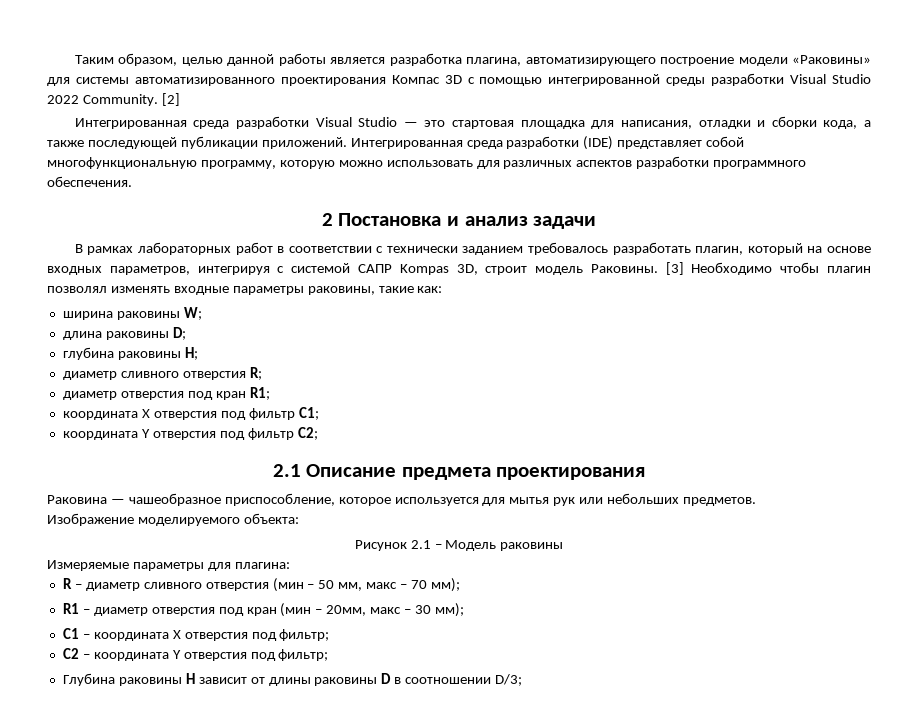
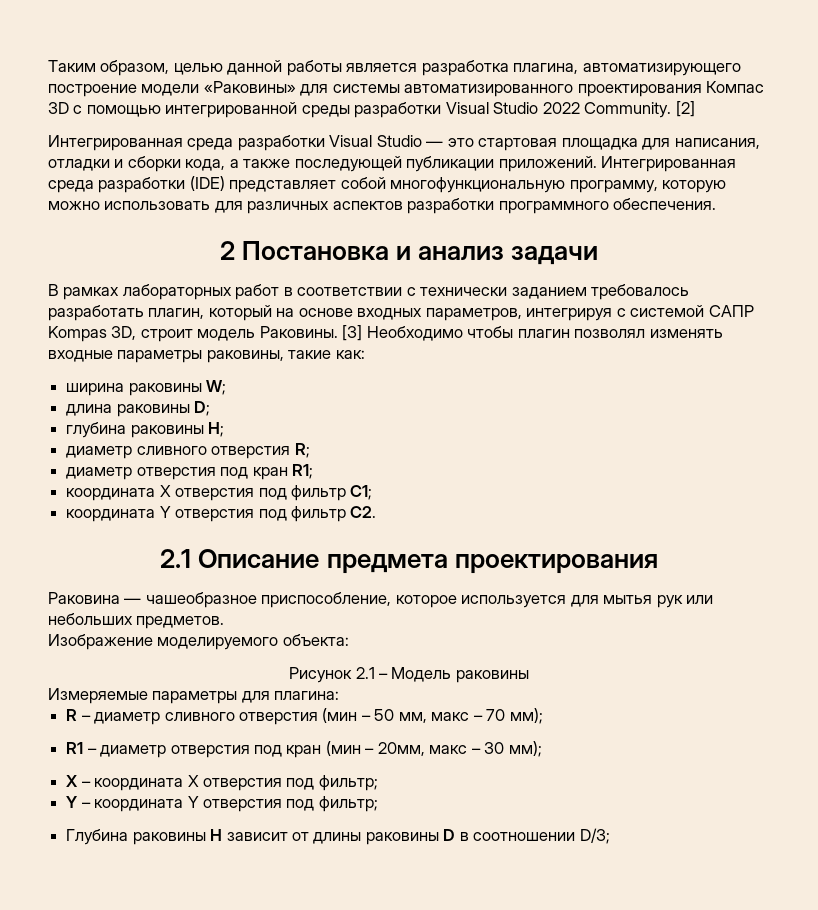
[297,427,318,440] С2; -> [350,506,377,518] С2.
[62,628,79,639] С1 -> [66,775,79,787] X
[62,648,79,659] С2 -> [66,796,79,808] Y

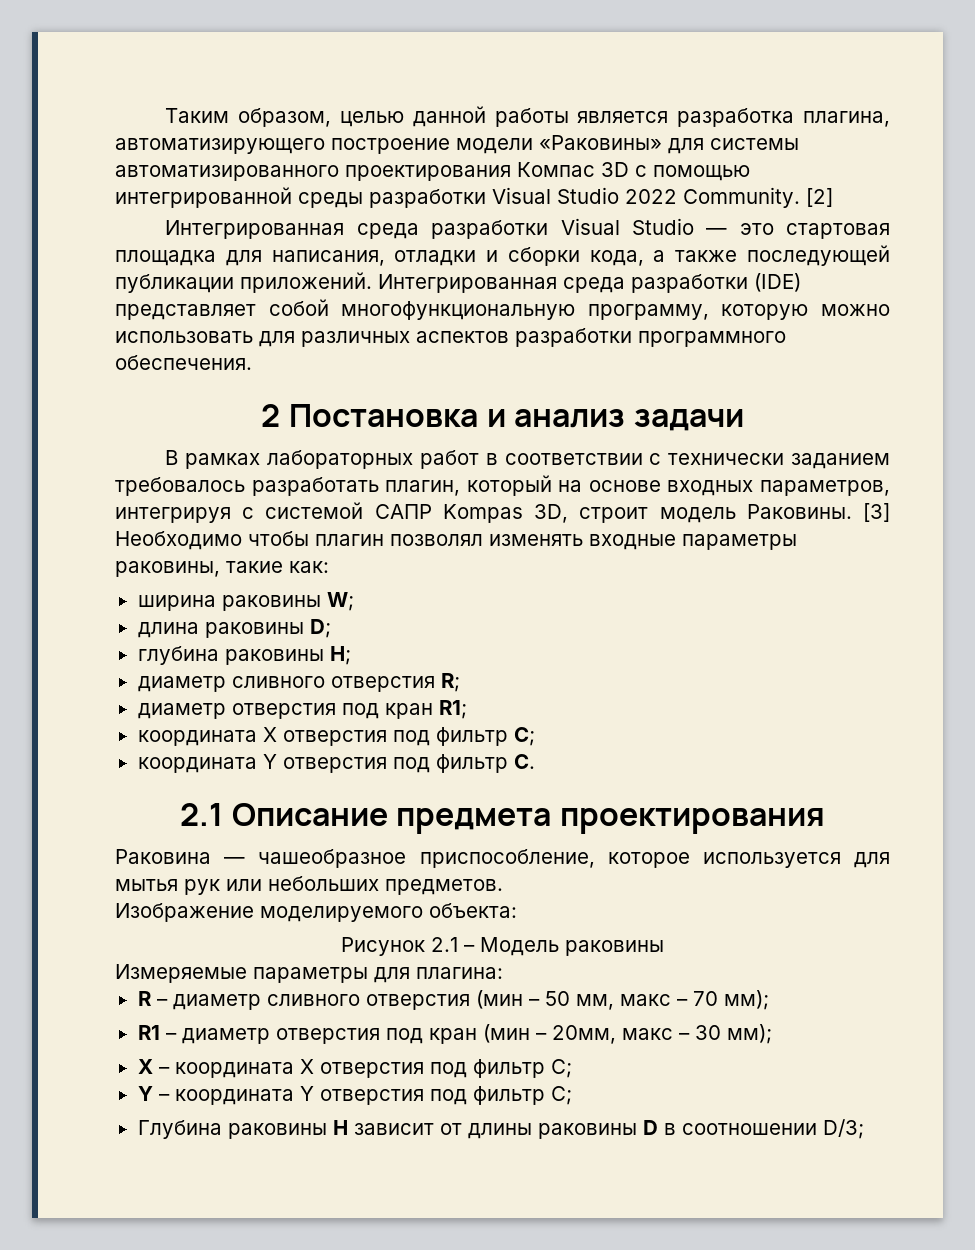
[350,485,373,500] [66,506,377,522] C1; // координата Y отверстия под фильтр С2. -> [513,727,535,746] [137,754,535,773] C; // координата Y отверстия под фильтр С.
[318,775,378,791] фильтр; -> [472,1059,572,1078] фильтр С;
[318,796,378,812] фильтр; -> [472,1086,572,1105] фильтр С;

